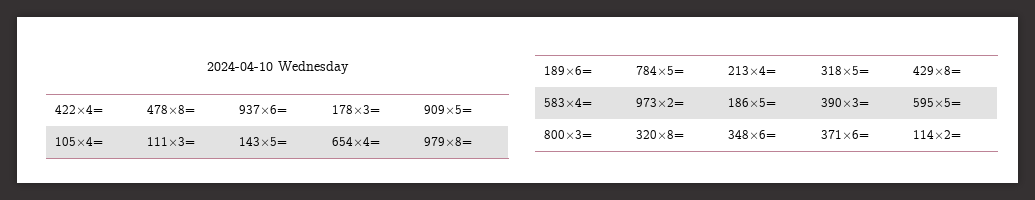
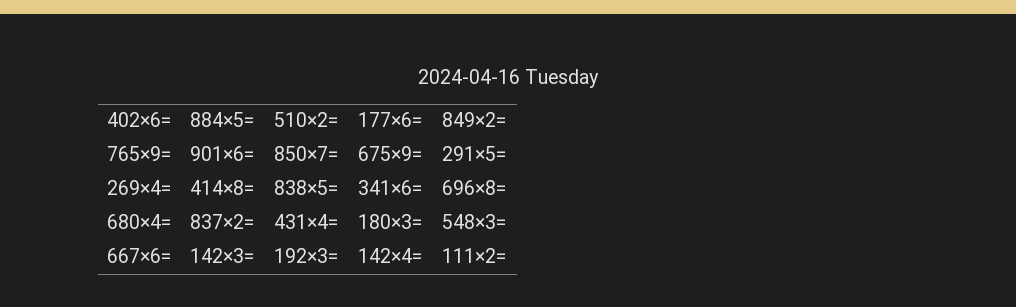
[207,61,349,74] [55,105,104,114] [147,105,196,114] [239,105,288,114] [332,105,381,114] [424,105,473,114] [55,137,104,146] [147,137,196,146] [239,137,288,146] [332,137,381,146] [424,137,473,146] [544,66,593,75] [636,66,685,75] [728,66,777,75] [821,66,870,75] [913,66,962,75] [544,98,593,107] [636,98,685,107] [728,98,777,107] [821,98,870,107] [913,98,962,107] [544,130,593,139] [636,130,685,139] [728,130,777,139] [821,130,870,139] [913,130,962,139] 2024-04-10 Wednesday // 422×4= | 478×8= | 937×6= | 178×3= | 909×5= // 105×4= | 111×3= | 143×5= | 654×4= | 979×8= // 189×6= | 784×5= | 213×4= | 318×5= | 429×8= // 583×4= | 973×2= | 186×5= | 390×3= | 595×5= // 800×3= | 320×8= | 348×6= | 371×6= | 114×2= -> [417,69,600,88] [107,112,172,127] [190,112,255,127] [274,112,339,127] [358,112,423,127] [442,112,507,127] [107,146,172,161] [190,146,255,161] [274,146,339,161] [358,146,423,161] [442,146,507,161] [107,180,172,195] [190,180,255,195] [274,180,339,195] [358,180,423,195] [442,180,507,195] [107,214,172,229] [190,214,255,229] [274,214,339,229] [358,214,423,229] [442,214,507,229] [107,248,172,263] [190,248,255,263] [274,248,339,263] [358,248,423,263] [442,248,507,263] 2024-04-16 Tuesday // 402×6= | 884×5= | 510×2= | 177×6= | 849×2= // 765×9= | 901×6= | 850×7= | 675×9= | 291×5= // 269×4= | 414×8= | 838×5= | 341×6= | 696×8= // 680×4= | 837×2= | 431×4= | 180×3= | 548×3= // 667×6= | 142×3= | 192×3= | 142×4= | 111×2=

